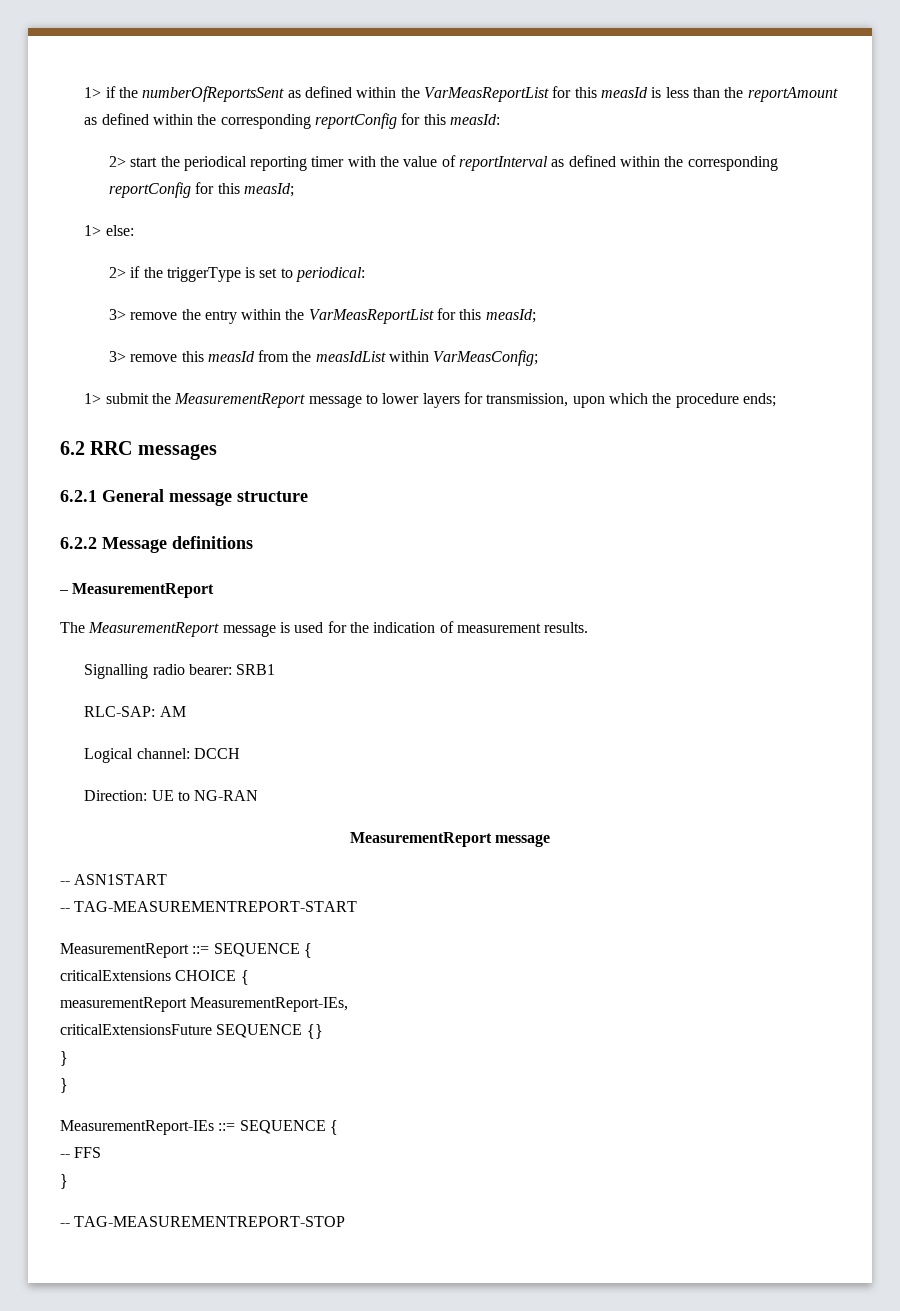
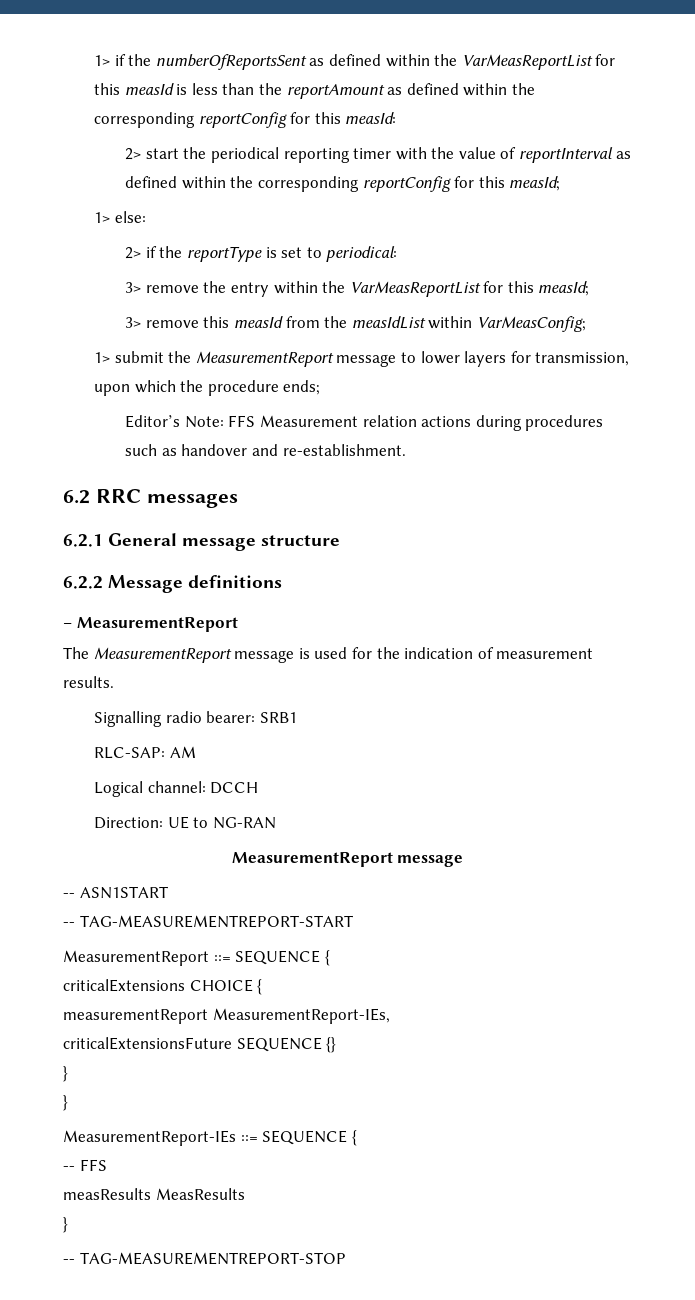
[166,267,241,282] triggerType -> [186,246,262,262] reportType
(776, 400) none -> [125,415,604,431] [125,444,406,456] // Editor’s Note: FFS Measurement relation actions during procedures such as handover and re-establishment.
(102, 1152) none -> [63,1188,245,1200] // measResults MeasResults

